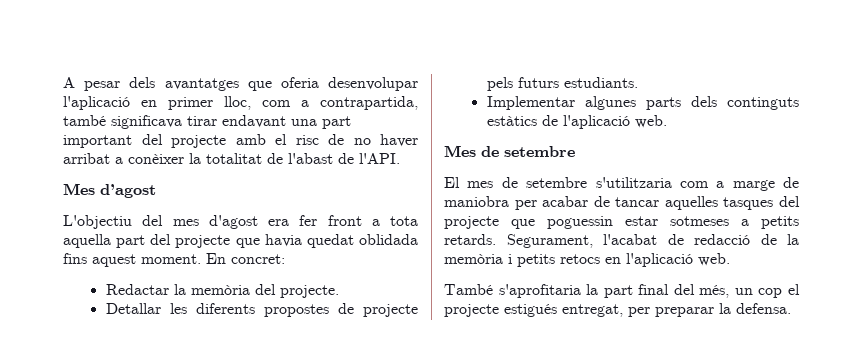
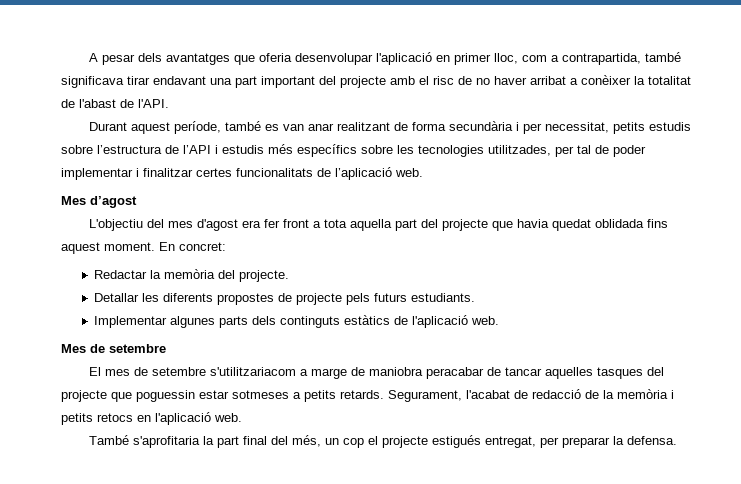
(400, 158) none -> [88,121,691,134] [61,144,646,157] [61,167,423,180] // Durant aquest període, també es van anar realitzant de forma secundària i per necessitat, petits estudis sobre l’estructura de l’API i estudis més específics sobre les tecnologies utilitzades, per tal de poder implementar i finalitzar certes funcionalitats de l’aplicació web.
[595,177,709,188] s'utilitzaria com -> [209,367,296,376] s'utilitzariacom
[514,196,589,210] per acabar -> [425,367,484,379] peracabar

